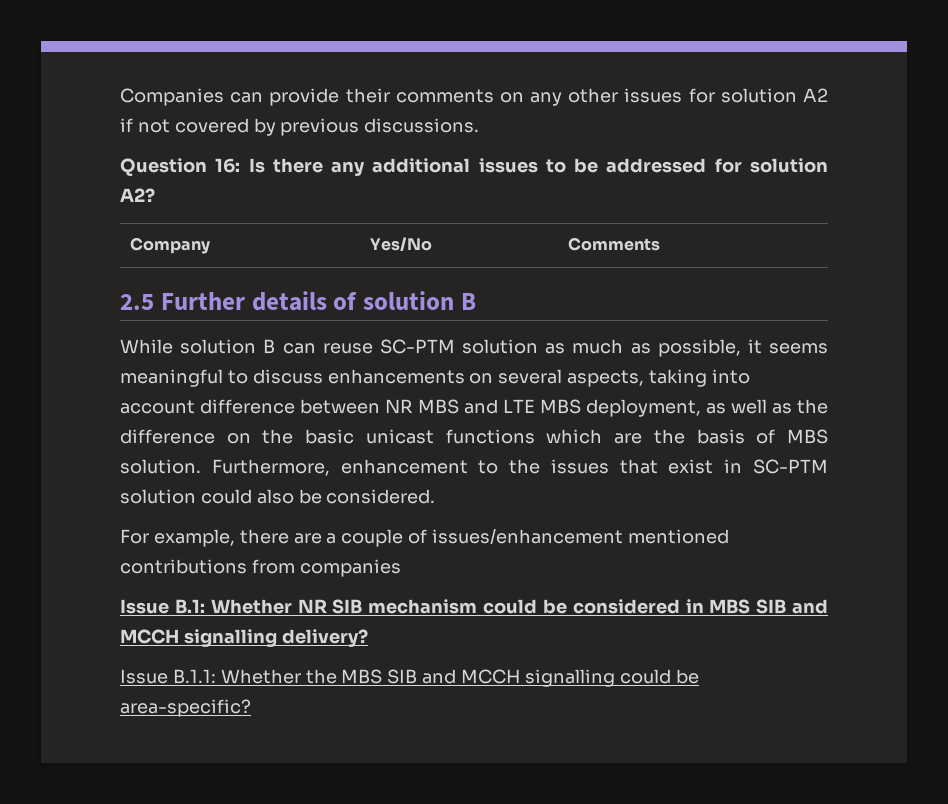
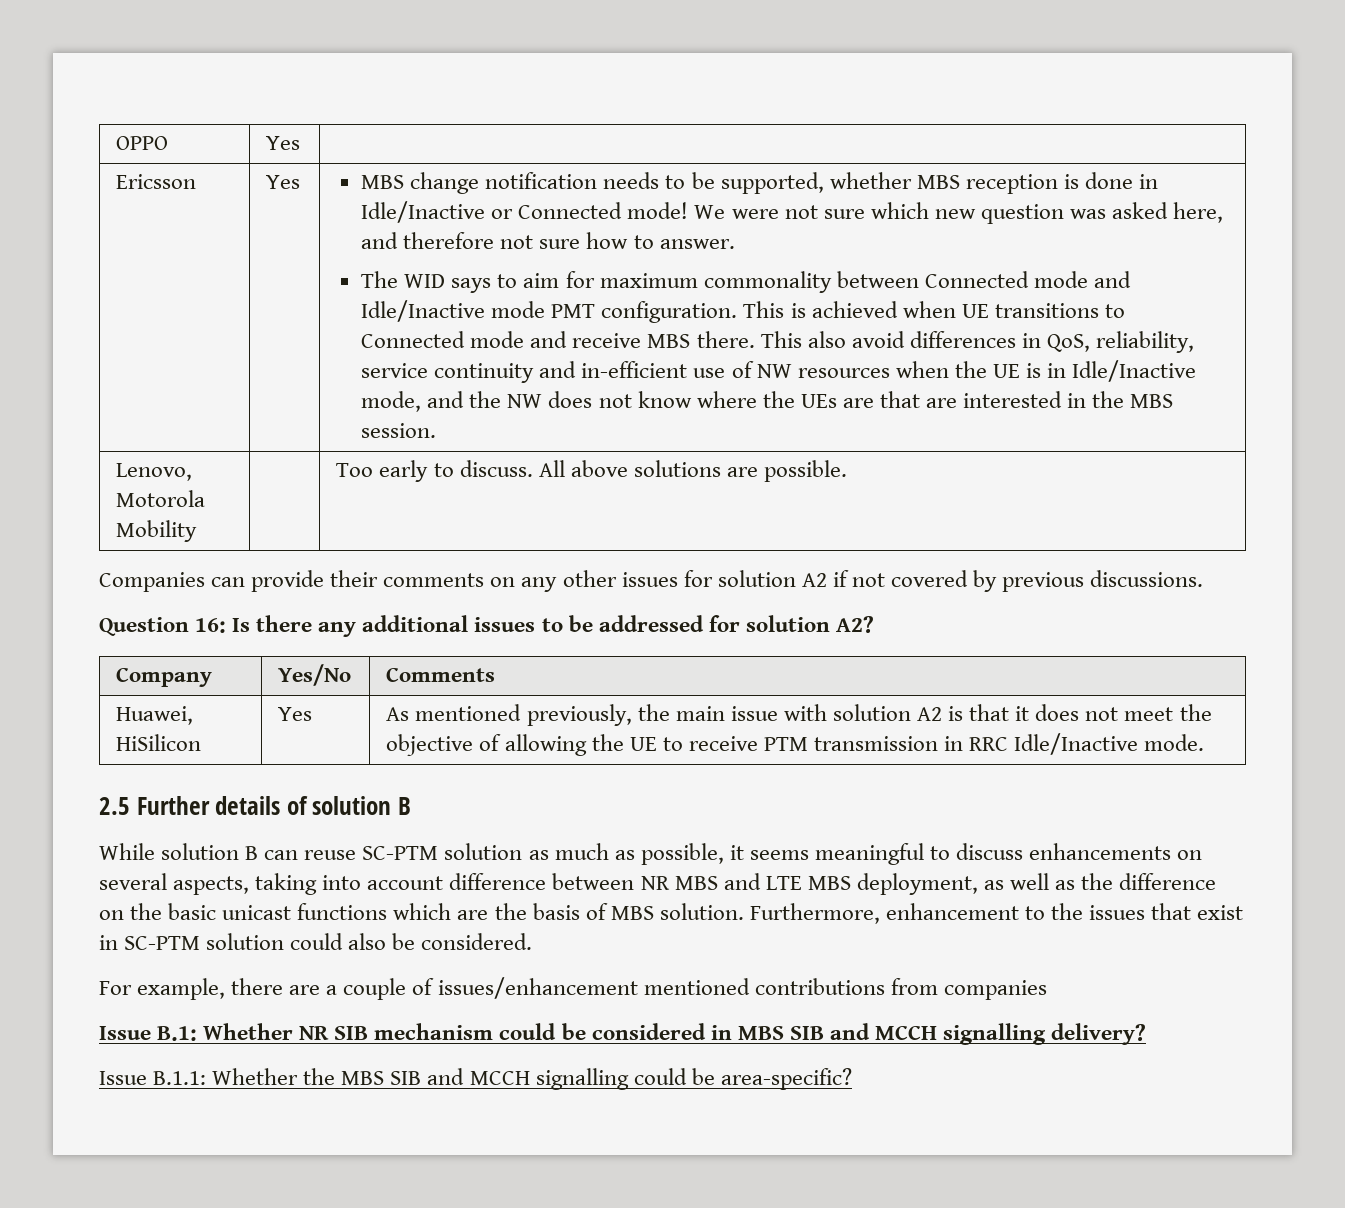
(120, 97) none -> [116,136,169,150] [266,136,301,150] [116,174,197,189] [266,175,301,189] [361,172,1159,194] [361,201,1224,224] [361,232,735,249] [361,271,1131,293] [361,300,1125,323] [361,331,1195,353] [361,360,1197,383] [361,391,1174,412] [361,423,437,438] [116,463,193,481] [116,490,206,507] [116,520,198,542] [336,460,848,482] OPPO | Yes | // Ericsson | Yes | MBS change notification needs to be supported, whether MBS reception is done in Idle/Inactive or Connected mode! We were not sure which new question was asked here, and therefore not sure how to answer. // The WID says to aim for maximum commonality between Connected mode and Idle/Inactive mode PMT configuration. This is achieved when UE transitions to Connected mode and receive MBS there. This also avoid differences in QoS, reliability, service continuity and in-efficient use of NW resources when the UE is in Idle/Inactive mode, and the NW does not know where the UEs are that are interested in the MBS session. // Lenovo, Motorola Mobility | | Too early to discuss. All above solutions are possible. //
(661, 244) none -> [116,706,194,725] [116,734,202,751] [278,707,313,721] [386,704,1212,726] [386,733,1205,756] // Huawei, HiSilicon | Yes | As mentioned previously, the main issue with solution A2 is that it does not meet the objective of allowing the UE to receive PTM transmission in RRC Idle/Inactive mode.

